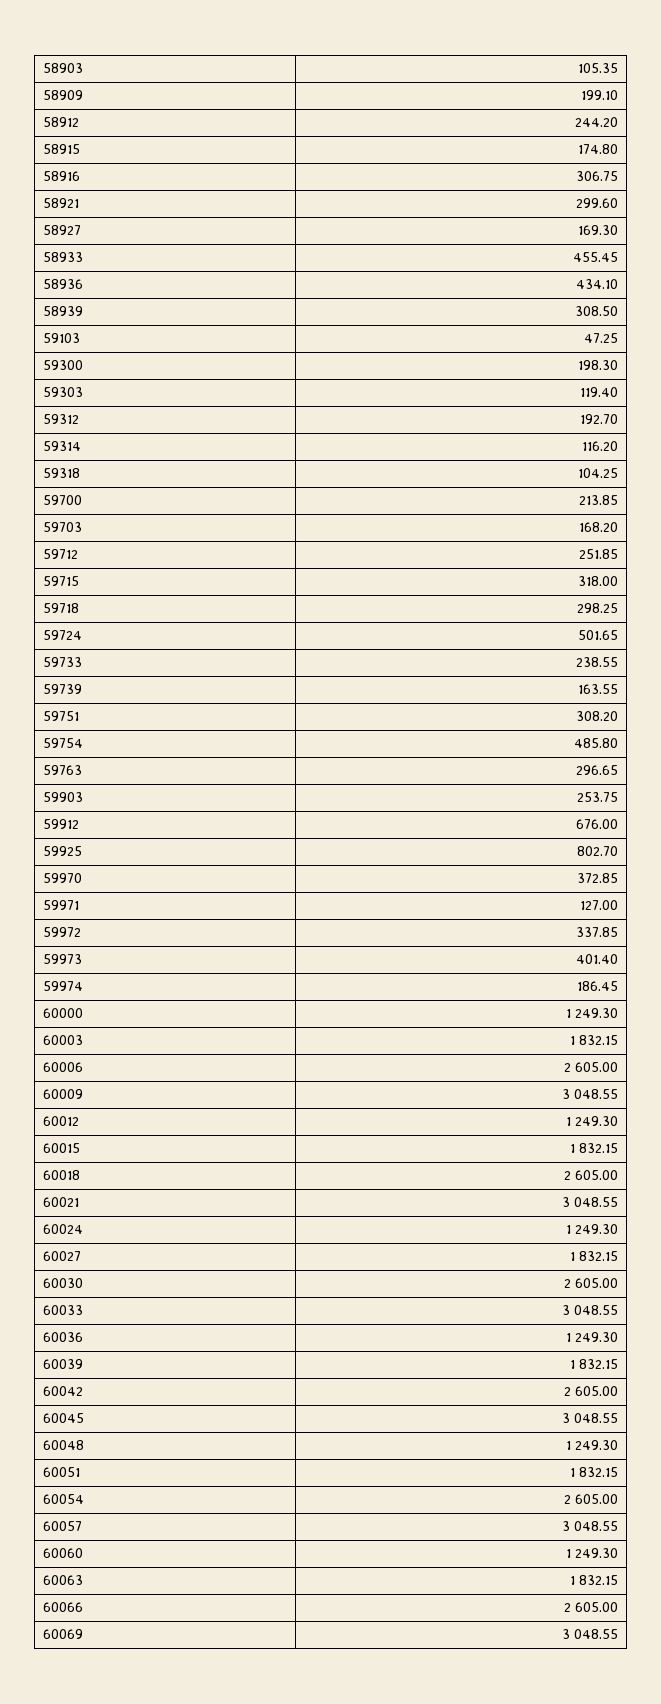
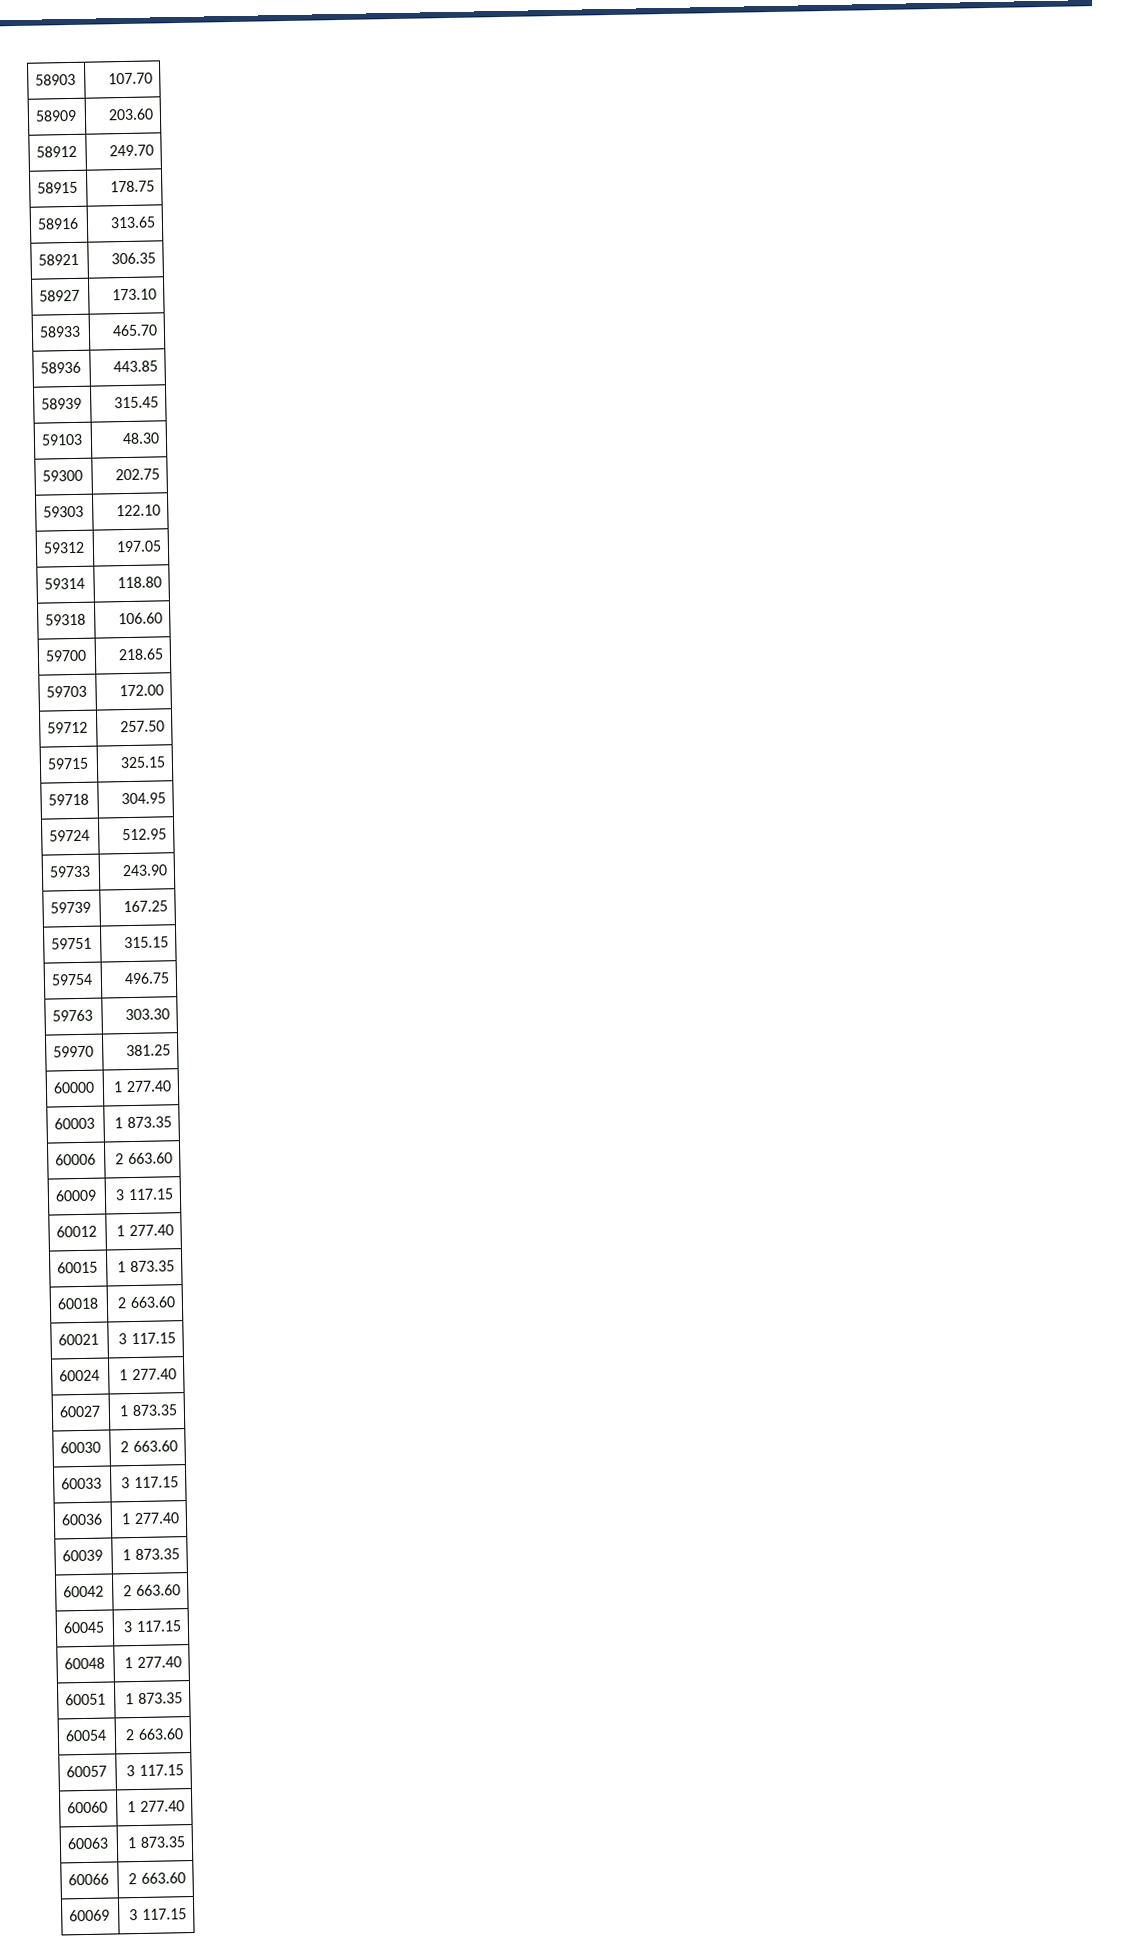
[577,63,618,73] 105.35 -> [107,72,153,85] 107.70
[580,90,618,100] 199.10 -> [107,108,154,121] 203.60
[574,117,618,127] 244.20 -> [108,144,154,157] 249.70
[577,144,618,154] 174.80 -> [109,180,155,193] 178.75
[575,171,618,181] 306.75 -> [109,216,156,229] 313.65
[575,198,618,208] 299.60 -> [110,252,156,265] 306.35
[577,225,618,235] 169.30 -> [111,288,157,301] 173.10
[572,252,618,262] 455.45 -> [111,324,158,337] 465.70
[575,279,618,289] 434.10 -> [112,360,158,373] 443.85
[574,306,618,316] 308.50 -> [113,396,159,409] 315.45
[583,333,618,343] 47.25 -> [121,432,160,445] 48.30
[577,360,618,370] 198.30 -> [114,468,160,481] 202.75
[579,387,618,397] 119.40 -> [115,504,161,517] 122.10
[579,414,618,424] 192.70 -> [115,540,162,553] 197.05
[581,441,618,451] 116.20 -> [116,576,162,589] 118.80
[577,468,618,478] 104.25 -> [117,612,163,625] 106.60
[578,495,618,505] 213.85 -> [117,648,164,661] 218.65
[578,522,618,532] 168.20 -> [118,684,164,697] 172.00
[578,549,618,559] 251.85 -> [119,720,165,733] 257.50
[577,576,618,586] 318.00 -> [119,756,166,769] 325.15
[576,603,618,613] 298.25 -> [120,792,166,805] 304.95
[577,630,618,640] 501.65 -> [121,828,167,841] 512.95
[575,657,618,667] 238.55 -> [121,864,168,877] 243.90
[577,684,618,694] 163.55 -> [122,900,168,913] 167.25
[575,711,618,721] 308.20 -> [123,936,169,949] 315.15
[573,738,618,748] 485.80 -> [123,972,170,985] 496.75
[575,765,618,775] [43,792,84,802] [576,792,618,802] [43,819,80,829] [575,819,618,829] [43,846,83,856] [576,846,618,856] [43,873,83,883] [576,873,618,883] [43,900,80,910] [579,900,618,910] [43,927,82,937] [575,927,618,937] [43,954,83,964] [575,954,618,964] [43,981,84,991] [576,981,618,991] 296.65 // 59903 | 253.75 // 59912 | 676.00 // 59925 | 802.70 // 59970 | 372.85 // 59971 | 127.00 // 59972 | 337.85 // 59973 | 401.40 // 59974 | 186.45 -> [124,1008,170,1021] [53,1045,95,1058] [125,1044,171,1057] 303.30 // 59970 | 381.25
[574,1008,618,1018] 249.30 -> [125,1080,172,1093] 277.40
[578,1035,618,1045] 832.15 -> [126,1116,172,1129] 873.35
[574,1062,618,1072] 605.00 -> [127,1152,173,1165] 663.60
[573,1089,618,1099] 048.55 -> [127,1188,174,1201] 117.15
[574,1116,618,1126] 249.30 -> [128,1224,174,1237] 277.40
[578,1143,618,1153] 832.15 -> [129,1260,175,1273] 873.35
[574,1170,618,1180] 605.00 -> [129,1296,176,1309] 663.60
[573,1197,618,1207] 048.55 -> [130,1332,176,1345] 117.15
[574,1224,618,1234] 249.30 -> [131,1368,177,1381] 277.40
[578,1251,618,1261] 832.15 -> [131,1404,178,1417] 873.35
[574,1278,618,1288] 605.00 -> [132,1440,178,1453] 663.60
[573,1305,618,1315] 048.55 -> [133,1476,179,1489] 117.15
[574,1332,618,1342] 249.30 -> [133,1512,180,1525] 277.40
[578,1359,618,1369] 832.15 -> [134,1548,180,1561] 873.35
[574,1386,618,1396] 605.00 -> [135,1584,181,1597] 663.60
[573,1413,618,1423] 048.55 -> [135,1620,181,1633] 117.15
[574,1440,618,1450] 249.30 -> [136,1656,182,1669] 277.40
[578,1467,618,1477] 832.15 -> [137,1692,183,1705] 873.35
[574,1494,618,1504] 605.00 -> [137,1728,183,1741] 663.60
[573,1521,618,1531] 048.55 -> [138,1764,184,1777] 117.15
[574,1548,618,1558] 249.30 -> [139,1800,185,1812] 277.40
[578,1575,618,1585] 832.15 -> [139,1836,185,1848] 873.35
[574,1602,618,1612] 605.00 -> [140,1872,186,1884] 663.60
[573,1629,618,1639] 048.55 -> [141,1908,187,1920] 117.15

